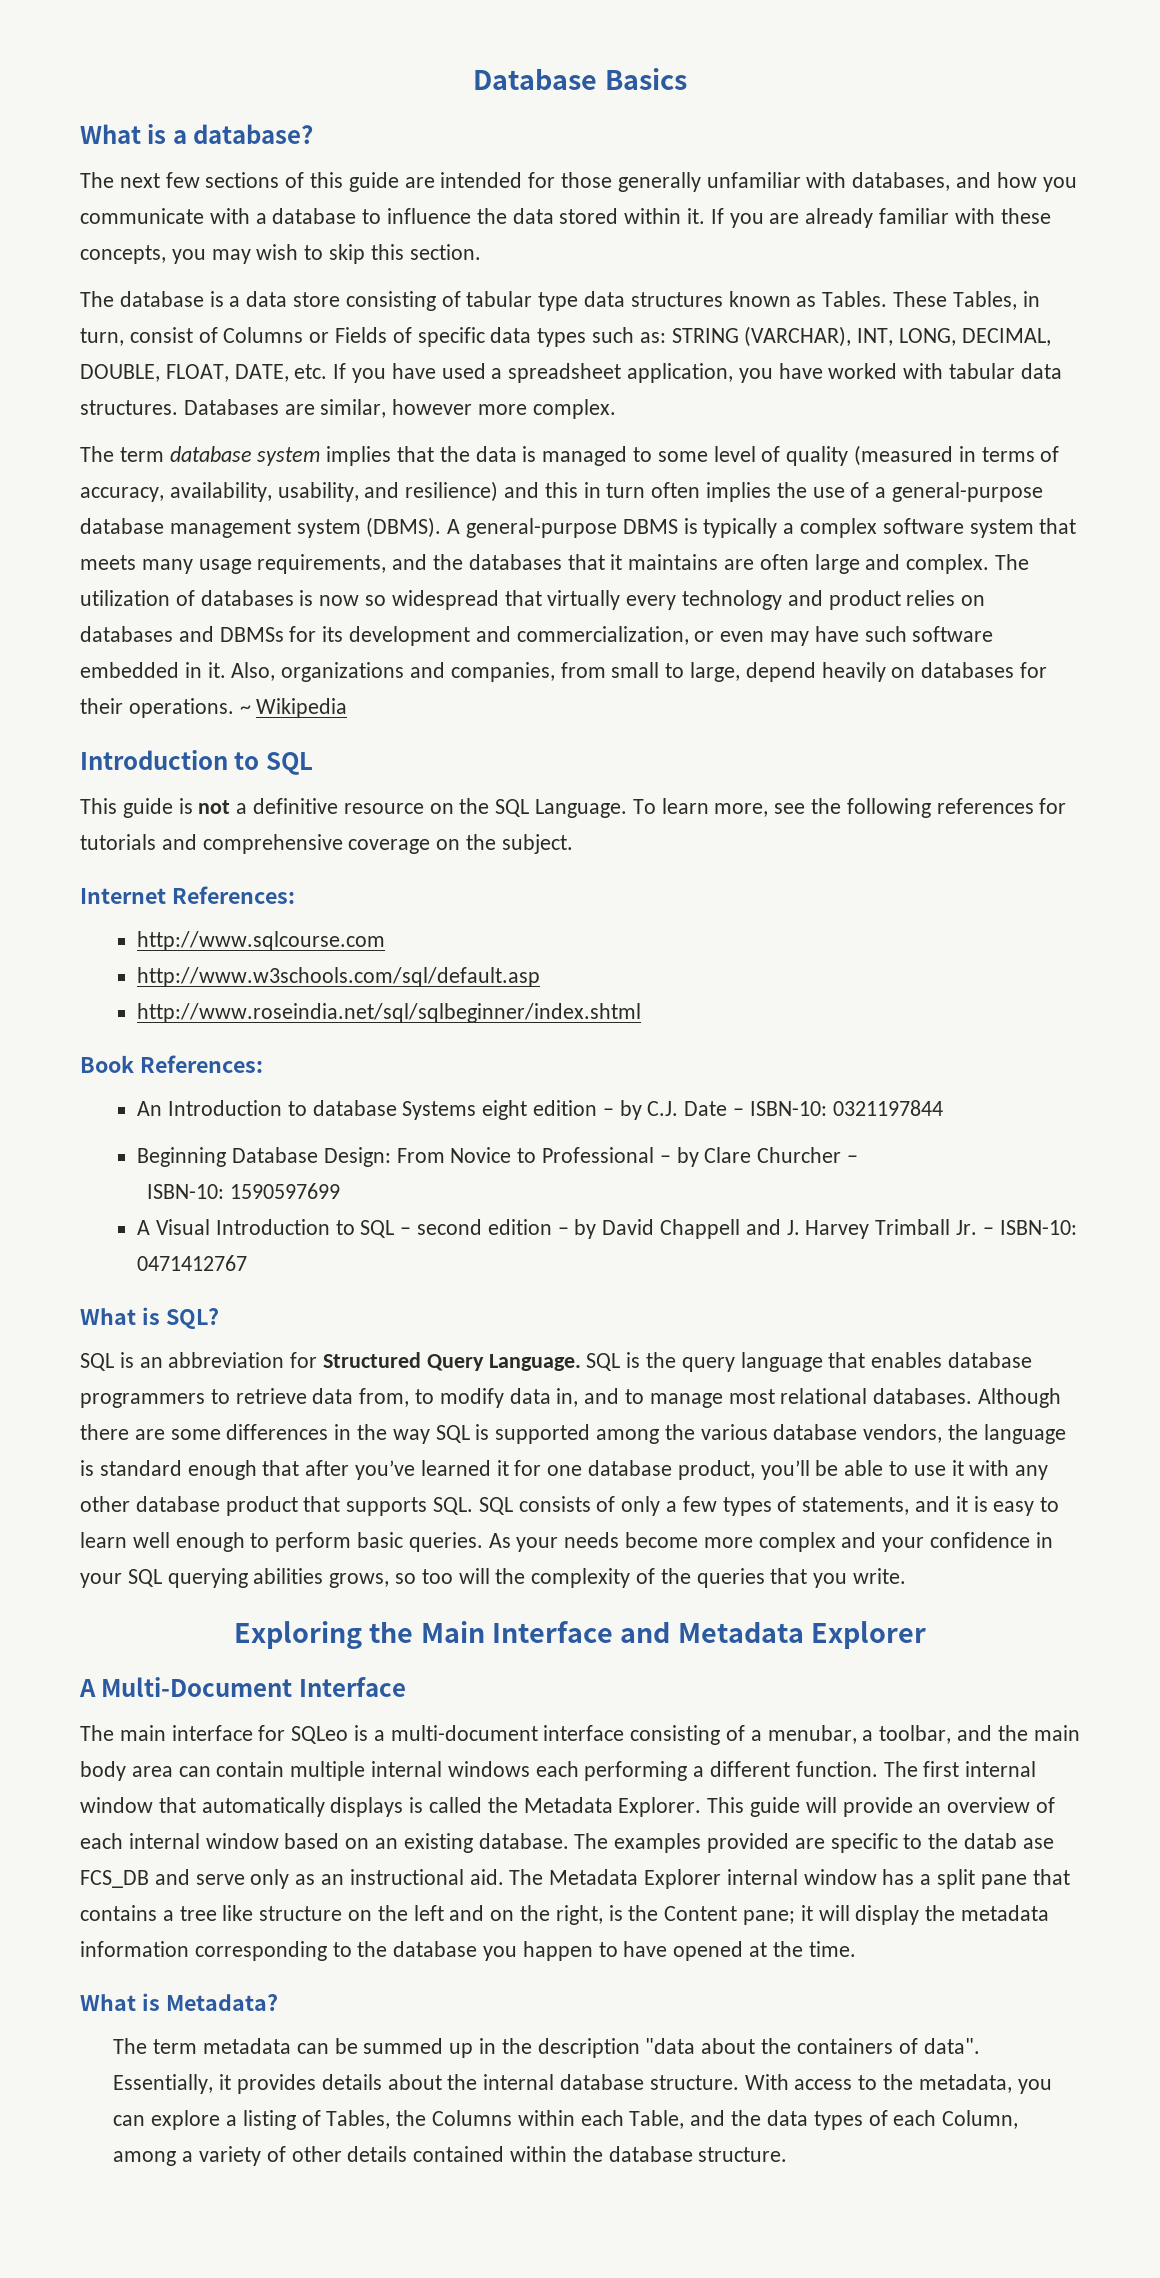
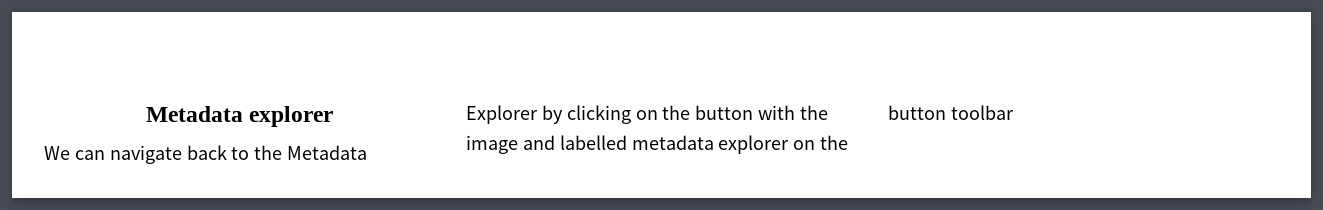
[473,68,687,90] [80,124,314,144] [80,172,1077,192] [80,208,1051,228] [80,244,481,264] [80,291,1040,311] [80,326,1051,347] [80,363,1062,383] [80,399,616,419] [80,445,1060,466] [80,481,1044,502] [80,517,1077,538] [80,554,1030,574] [80,590,986,610] [80,626,994,646] [80,662,1048,682] [80,698,348,718] [80,750,313,775] [80,798,1067,818] [80,834,573,854] [80,886,295,904] [137,931,386,951] [137,967,541,987] [137,1003,642,1023] [80,1055,263,1073] [137,1100,943,1120] [137,1147,858,1167] [146,1183,340,1199] [137,1219,1077,1239] [137,1255,248,1271] [80,1307,219,1329] [80,1352,1033,1372] [80,1388,1062,1408] [80,1424,1066,1444] [80,1460,1049,1480] [80,1496,1060,1516] [80,1532,1053,1552] [80,1568,907,1588] [234,1621,926,1649] [79,1677,406,1697] [80,1725,1080,1745] [80,1761,1037,1781] [80,1797,1056,1817] [80,1833,1054,1853] [80,1869,1070,1889] [80,1905,1050,1925] [80,1941,856,1961] [80,1993,278,2011] [113,2038,980,2058] [113,2074,1052,2094] [113,2110,1019,2130] [113,2146,788,2166] Database Basics // What is a database? // The next few sections of this guide are intended for those generally unfamiliar with databases, and how you communicate with a database to influence the data stored within it. If you are already familiar with these concepts, you may wish to skip this section. // The database is a data store consisting of tabular type data structures known as Tables. These Tables, in turn, consist of Columns or Fields of specific data types such as: STRING (VARCHAR), INT, LONG, DECIMAL, DOUBLE, FLOAT, DATE, etc. If you have used a spreadsheet application, you have worked with tabular data structures. Databases are similar, however more complex. // The term database system implies that the data is managed to some level of quality (measured in terms of accuracy, availability, usability, and resilience) and this in turn often implies the use of a general-purpose database management system (DBMS). A general-purpose DBMS is typically a complex software system that meets many usage requirements, and the databases that it maintains are often large and complex. The utilization of databases is now so widespread that virtually every technology and product relies on databases and DBMSs for its development and commercialization, or even may have such software embedded in it. Also, organizations and companies, from small to large, depend heavily on databases for their operations. ~ Wikipedia // Introduction to SQL // This guide is not a definitive resource on the SQL Language. To learn more, see the following references for tutorials and comprehensive coverage on the subject. // Internet References: // http://www.sqlcourse.com // http://www.w3schools.com/sql/default.asp // http://www.roseindia.net/sql/sqlbeginner/index.shtml // Book References: // An Introduction to database Systems eight edition – by C.J. Date – ISBN-10: 0321197844 // Beginning Database Design: From Novice to Professional – by Clare Churcher – // ISBN-10: 1590597699 // A Visual Introduction to SQL – second edition – by David Chappell and J. Harvey Trimball Jr. – ISBN-10: 0471412767 // What is SQL? // SQL is an abbreviation for Structured Query Language. SQL is the query language that enables database programmers to retrieve data from, to modify data in, and to manage most relational databases. Although there are some differences in the way SQL is supported among the various database vendors, the language is standard enough that after you’ve learned it for one database product, you’ll be able to use it with any other database product that supports SQL. SQL consists of only a few types of statements, and it is easy to learn well enough to perform basic queries. As your needs become more complex and your confidence in your SQL querying abilities grows, so too will the complexity of the queries that you write. // Exploring the Main Interface and Metadata Explorer // A Multi-Document Interface // The main interface for SQLeo is a multi-document interface consisting of a menubar, a toolbar, and the main body area can contain multiple internal windows each performing a different function. The first internal window that automatically displays is called the Metadata Explorer. This guide will provide an overview of each internal window based on an existing database. The examples provided are specific to the datab ase FCS_DB and serve only as an instructional aid. The Metadata Explorer internal window has a split pane that contains a tree like structure on the left and on the right, is the Content pane; it will display the metadata information corresponding to the database you happen to have opened at the time. // What is Metadata? // The term metadata can be summed up in the description "data about the containers of data". Essentially, it provides details about the internal database structure. With access to the metadata, you can explore a listing of Tables, the Columns within each Table, and the data types of each Column, among a variety of other details contained within the database structure. -> [145,106,334,127] [44,145,368,164] [466,105,829,124] [466,135,849,154] [888,105,1014,120] Metadata explorer // We can navigate back to the Metadata Explorer by clicking on the button with the image and labelled metadata explorer on the button toolbar

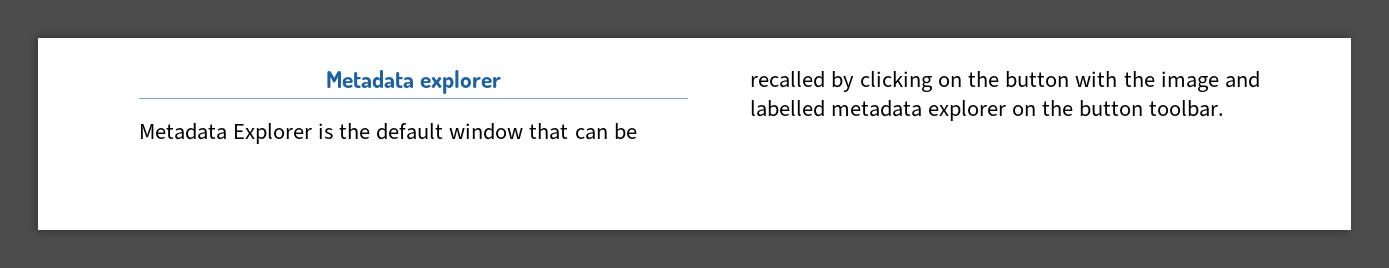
[44,145,368,164] [466,105,538,124] We can navigate back to the Metadata Explorer -> [139,123,637,144] [750,71,825,88] Metadata Explorer is the default window that can be recalled
[950,105,1014,120] toolbar -> [1149,100,1225,117] toolbar.

